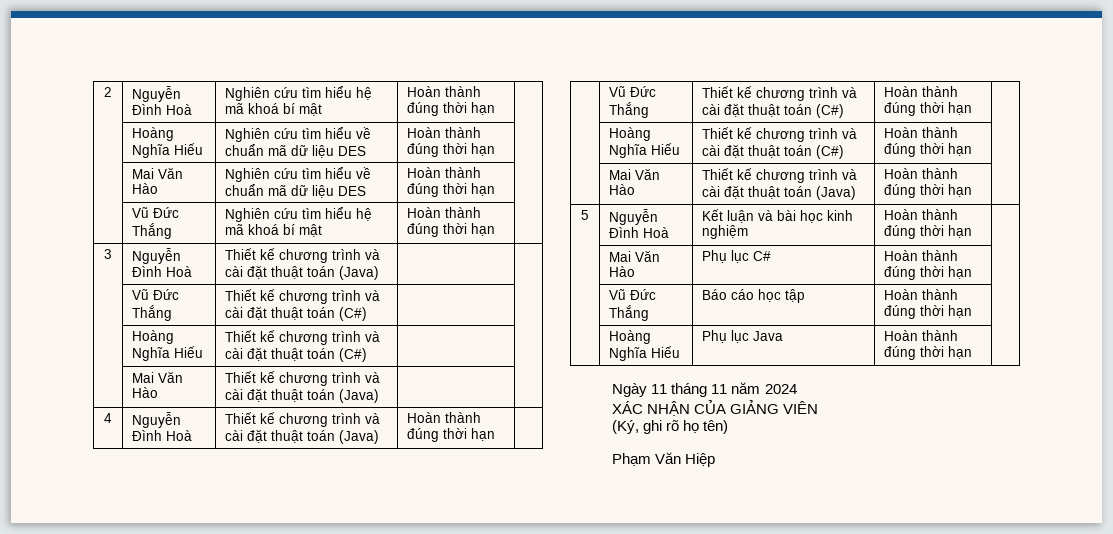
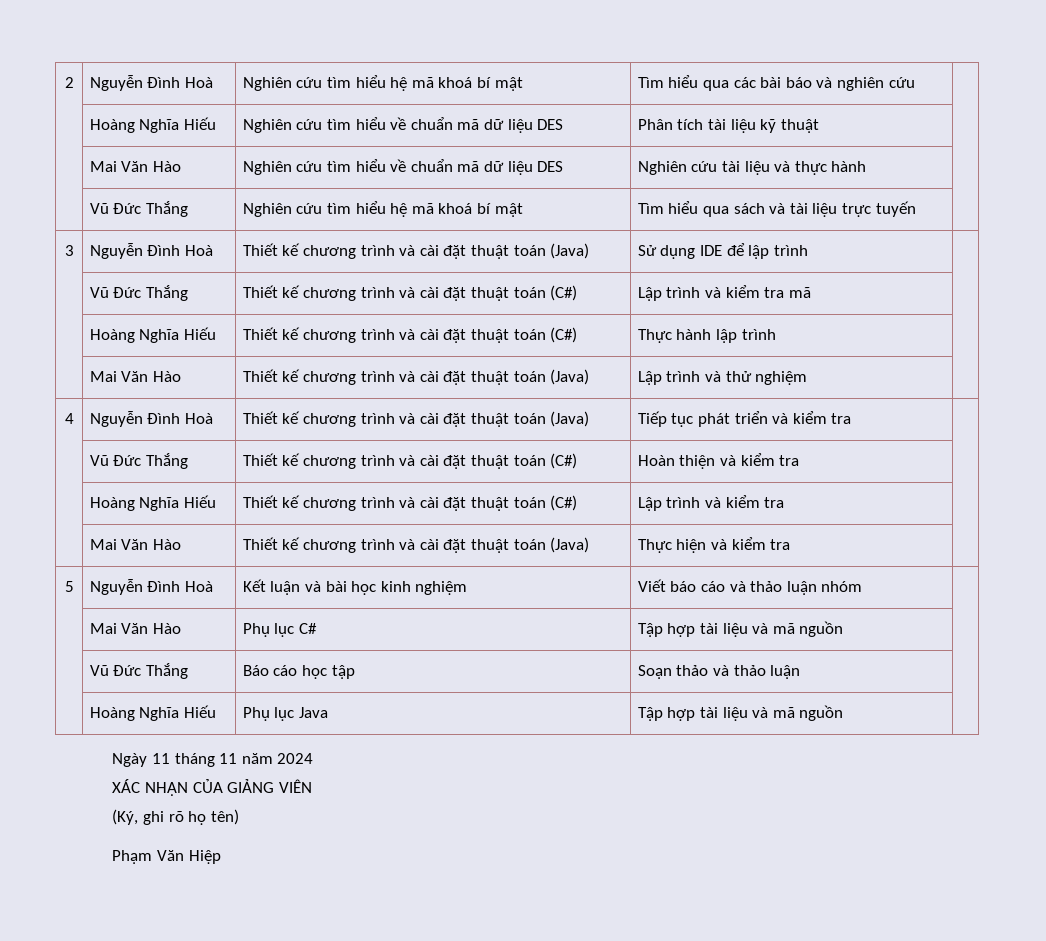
[407,86,482,97] [407,102,496,116] Hoàn thành đúng thời hạn -> [637,75,915,91] Tìm hiểu qua các bài báo và nghiên cứu
[407,127,482,138] [407,143,496,157] Hoàn thành đúng thời hạn -> [637,119,819,133] Phân tích tài liệu kỹ thuật
[407,167,482,178] [407,183,496,197] Hoàn thành đúng thời hạn -> [637,161,867,175] Nghiên cứu tài liệu và thực hành
[407,207,482,218] [407,223,496,237] Hoàn thành đúng thời hạn -> [637,201,916,217] Tìm hiểu qua sách và tài liệu trực tuyến
(380, 273) none -> [637,243,808,259] Sử dụng IDE để lập trình
(368, 314) none -> [637,285,811,301] Lập trình và kiểm tra mã
(368, 355) none -> [637,329,776,343] Thực hành lập trình
(380, 396) none -> [637,371,808,385] Lập trình và thử nghiệm
[407,412,482,423] [407,428,496,442] Hoàn thành đúng thời hạn -> [637,411,852,427] Tiếp tục phát triển và kiểm tra
[922,86,959,97] [884,102,973,116] thành đúng thời hạn -> [679,453,800,469] thiện và kiểm tra
[884,127,959,138] [884,143,973,157] Hoàn thành đúng thời hạn -> [637,495,785,511] Lập trình và kiểm tra
[884,168,959,179] [884,184,973,198] Hoàn thành đúng thời hạn -> [637,537,791,553] Thực hiện và kiểm tra
[884,209,959,220] [884,225,973,239] Hoàn thành đúng thời hạn -> [637,579,863,595] Viết báo cáo và thảo luận nhóm
[884,250,959,261] [884,266,973,280] Hoàn thành đúng thời hạn -> [637,621,844,637] Tập hợp tài liệu và mã nguồn
[884,289,959,300] [884,305,973,319] Hoàn thành đúng thời hạn -> [637,665,801,679] Soạn thảo và thảo luận
[884,330,959,341] [884,346,973,360] Hoàn thành đúng thời hạn -> [637,705,844,721] Tập hợp tài liệu và mã nguồn

